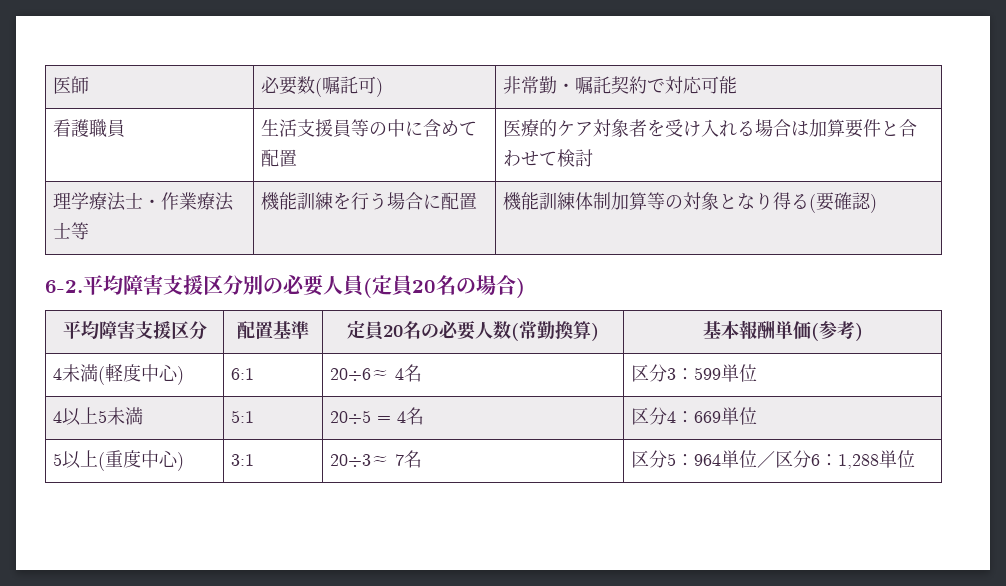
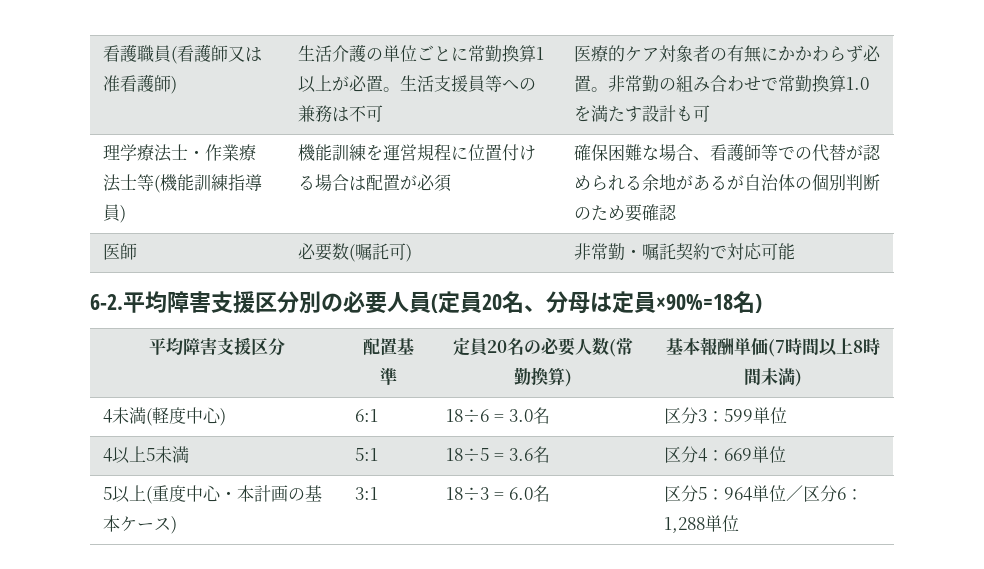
(53, 85) none -> [103,44,263,64] [103,74,178,94] [298,44,545,62] [298,75,537,93] [298,105,384,122] [574,45,882,63] [574,75,870,92] [574,105,711,122] [103,144,257,162] [103,174,263,193] [103,204,127,223] [298,144,537,161] [298,174,452,192] [574,143,882,162] [574,174,881,191] [574,204,678,222] 看護職員(看護師又は准看護師) | 生活介護の単位ごとに常勤換算1以上が必置。生活支援員等への兼務は不可 | 医療的ケア対象者の有無にかかわらず必置。非常勤の組み合わせで常勤換算1.0を満たす設計も可 // 理学療法士・作業療法士等(機能訓練指導員) | 機能訓練を運営規程に位置付ける場合は配置が必須 | 確保困難な場合、看護師等での代替が認められる余地があるが自治体の個別判断のため要確認 //
[53,119,126,137] [261,119,478,137] [261,149,298,167] [503,119,918,138] [503,149,594,167] [53,192,235,211] [53,222,90,240] [261,192,478,211] [503,192,878,213] // 看護職員 | 生活支援員等の中に含めて配置 | 医療的ケア対象者を受け入れる場合は加算要件と合わせて検討 // 理学療法士・作業療法士等 | 機能訓練を行う場合に配置 | 機能訓練体制加算等の対象となり得る(要確認) -> (796, 251) none
[456,275,516,295] の場合 -> [524,291,755,314] 、分母は定員×90%=18名
[810,321,855,341] (参考 -> [767,338,880,357] [743,368,795,386] (7時間以上8時間未満
[330,368,405,381] 20÷6≈ 4 -> [446,409,533,422] 18÷6 = 3.0
[330,410,407,424] 20÷5 = 4 -> [446,448,533,461] 18÷5 = 3.6
(179, 458) none -> [220,485,323,502] [103,515,172,532] ・本計画の基本ケース
[330,454,405,467] 20÷3≈ 7 -> [446,487,533,500] 18÷3 = 6.0

